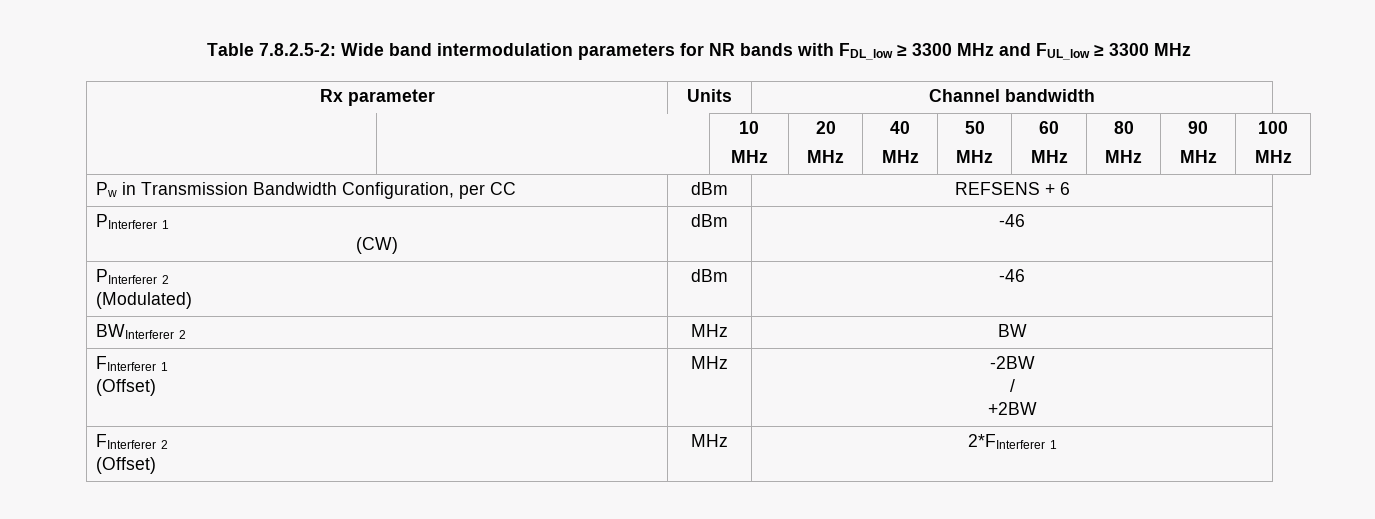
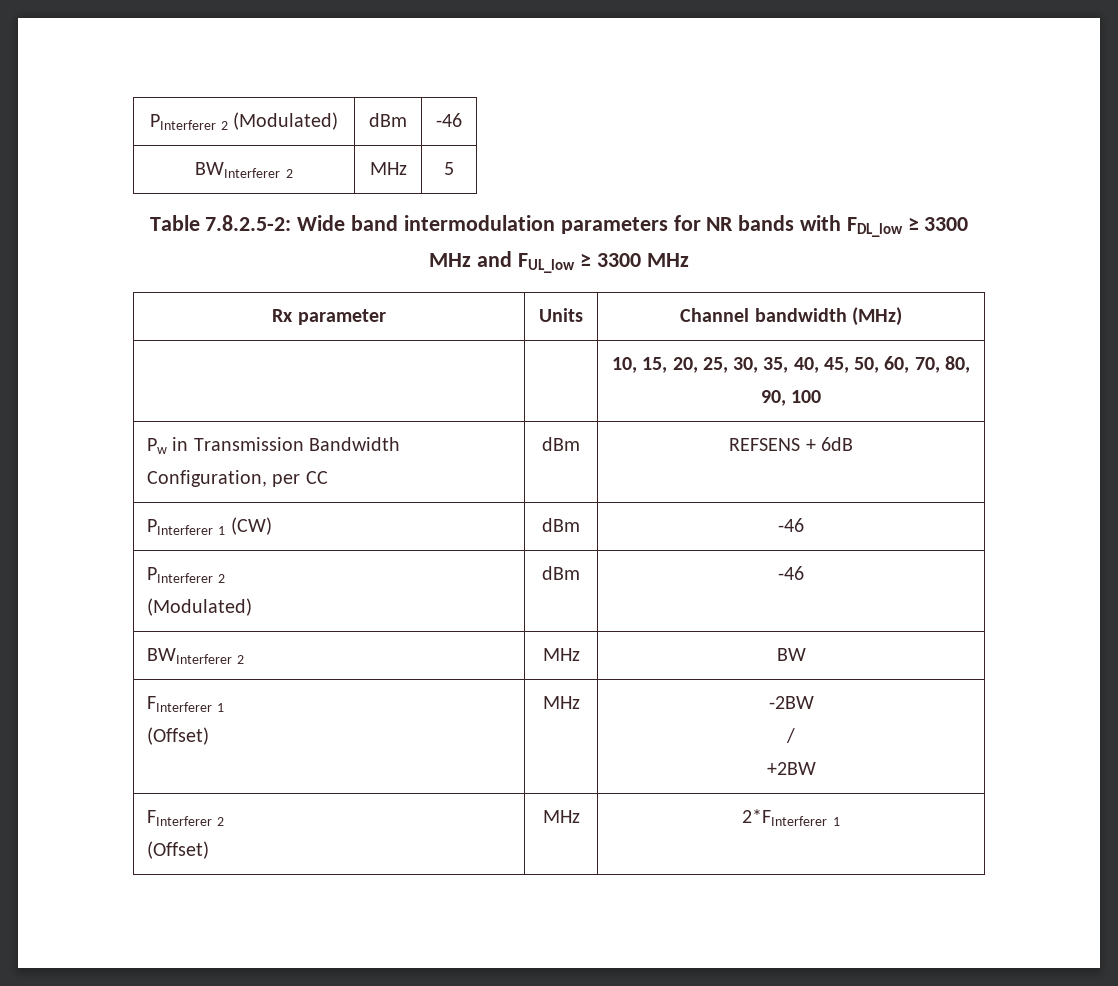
(206, 49) none -> [149,112,339,130] [369,113,407,127] [436,113,462,127] [195,162,293,178] [369,162,407,175] [444,162,454,175] PInterferer 2 (Modulated) | dBm | -46 // BWInterferer 2 | MHz | 5 //
[739,121,759,134] [730,150,768,163] [815,121,836,134] [807,150,844,163] [890,121,910,134] [881,150,919,163] [964,121,985,134] [956,150,993,163] [1039,121,1059,134] [1030,150,1068,163] [1113,121,1134,134] [1105,150,1142,163] [1188,121,1208,134] [1179,150,1217,163] // | | 10 // MHz | 20 // MHz | 40 // MHz | 50 // MHz | 60 // MHz | 80 // MHz | 90 // MHz | -> [851,307,902,326] [612,356,970,373] [760,390,786,406] (MHz) // | | 10, 15, 20, 25, 30, 35, 40, 45, 50, 60, 70, 80, 90,
[1254,150,1292,163] // MHz -> (822, 396) none
[1059,182,1070,195] 6 -> [820,437,853,451] 6dB
(169, 224) // -> (226, 530) none

